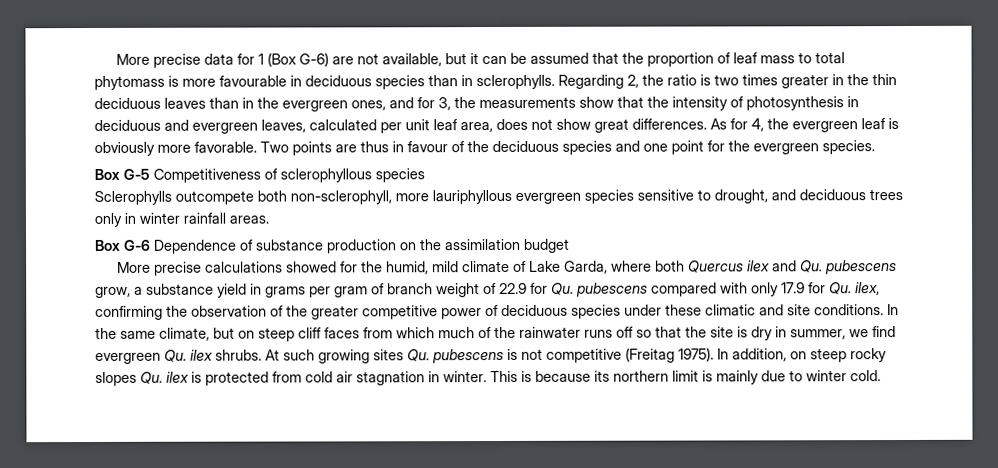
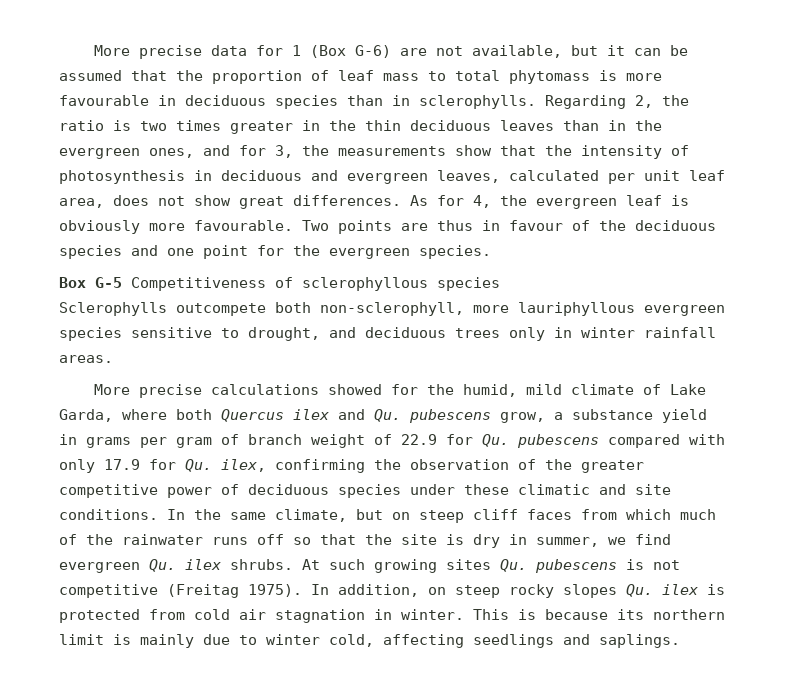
[194,141,257,153] favorable. -> [194,220,293,231] favourable.
[95,238,570,254] // Box G-6 Dependence of substance production on the assimilation budget -> (113, 359) none
[850,370,881,382] cold. -> [329,634,680,648] cold, affecting seedlings and saplings.

